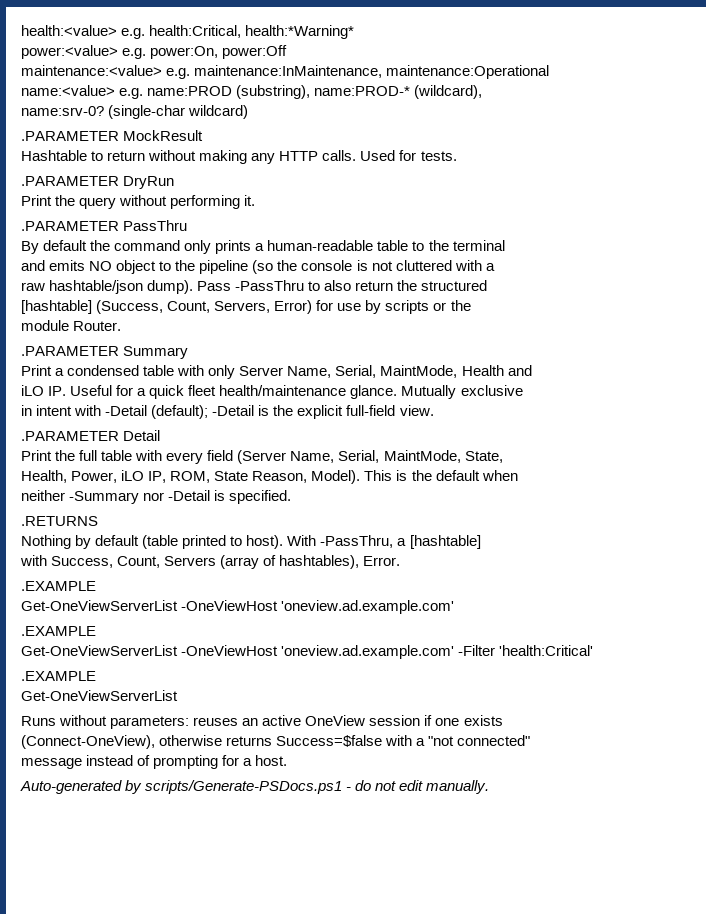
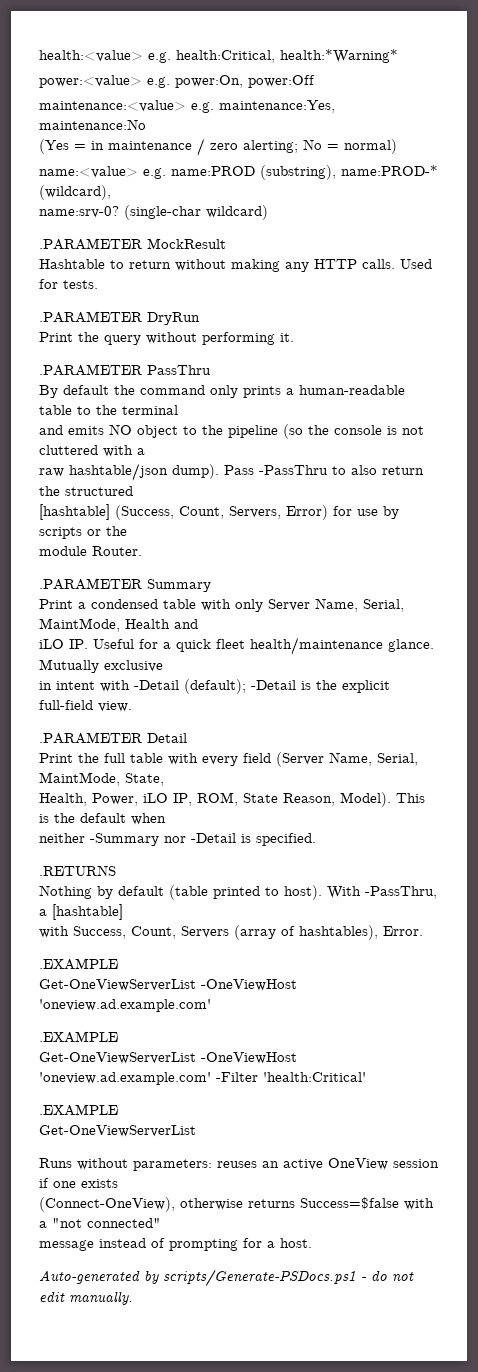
[194,65,550,79] maintenance:InMaintenance, maintenance:Operational -> [219,100,335,113] [39,119,146,130] [39,138,397,156] maintenance:Yes, maintenance:No // (Yes = in maintenance / zero alerting; No = normal)

